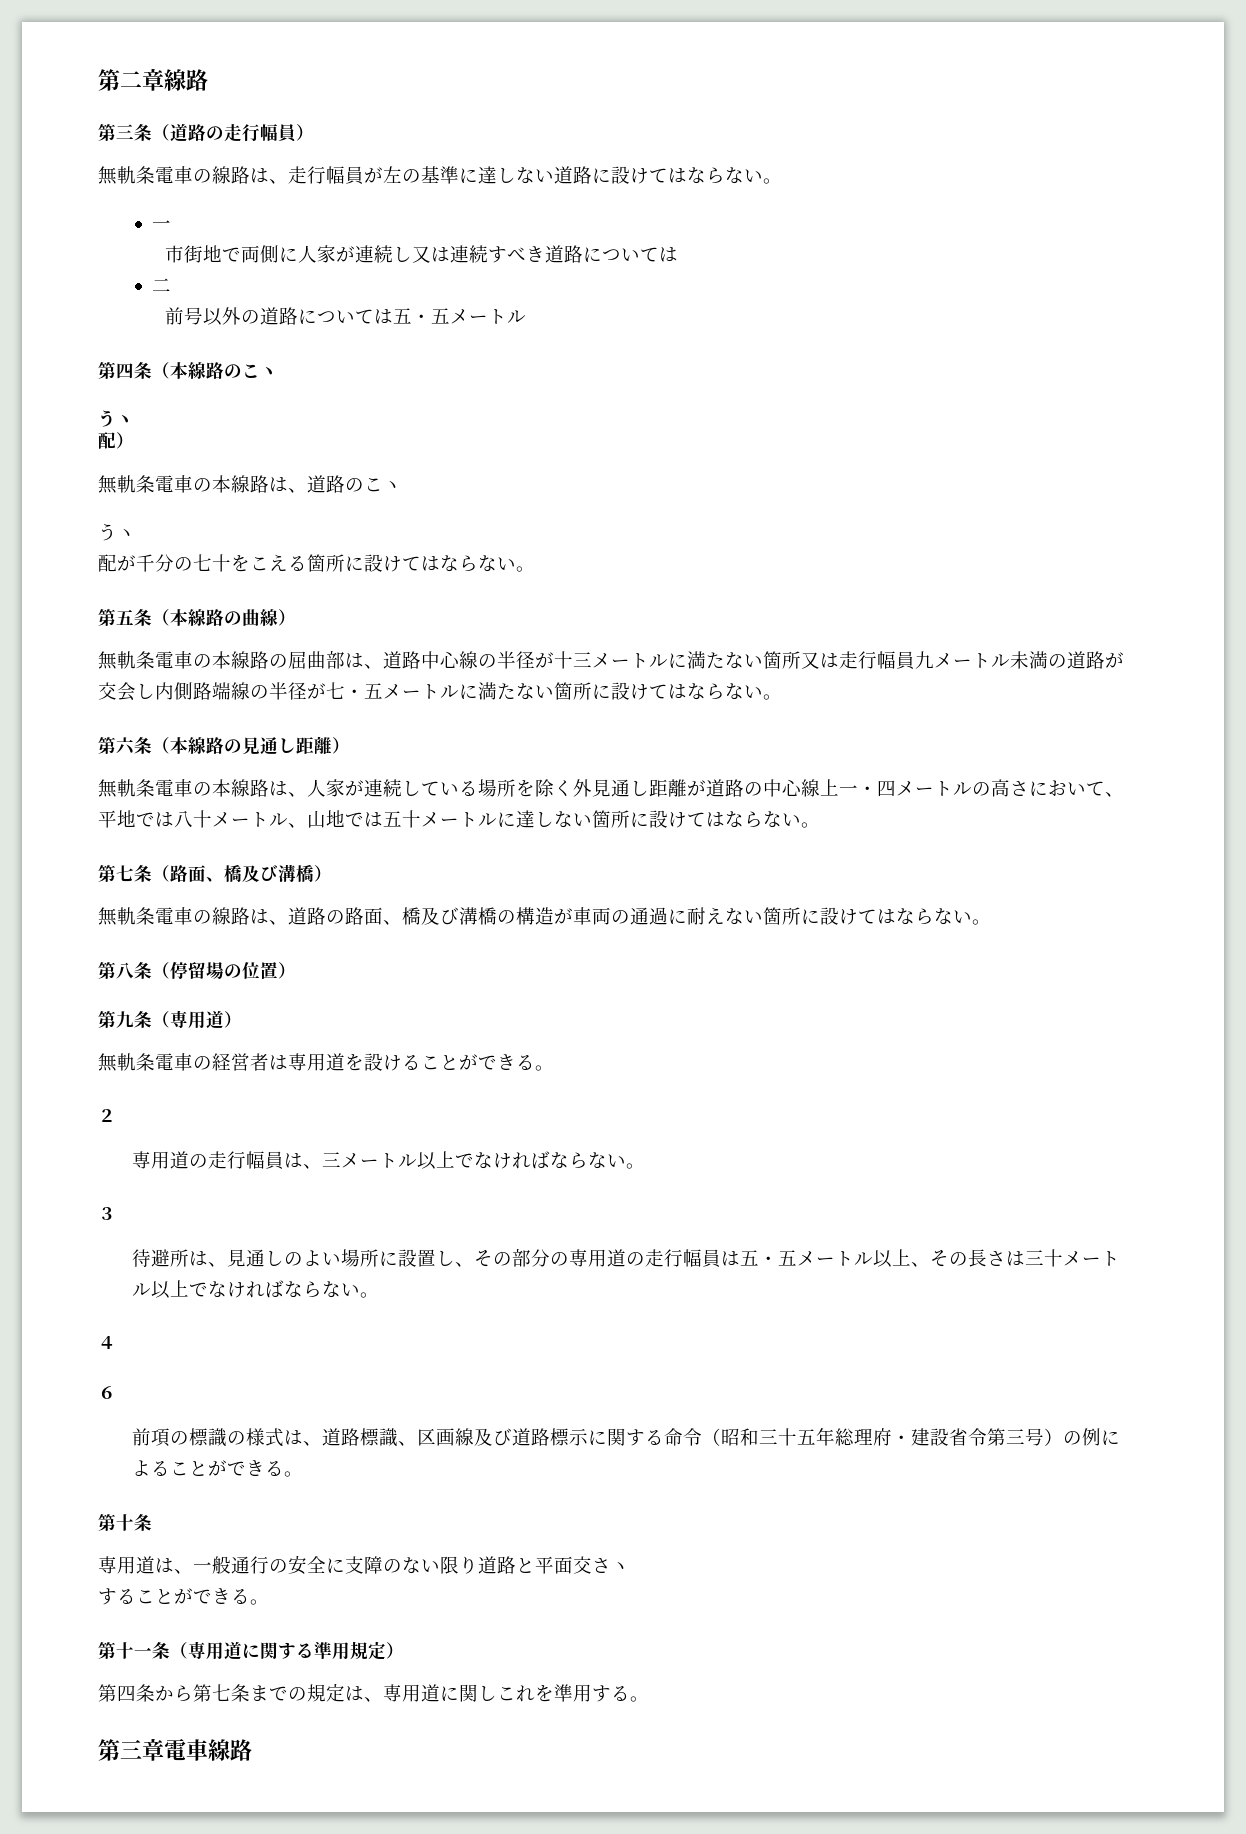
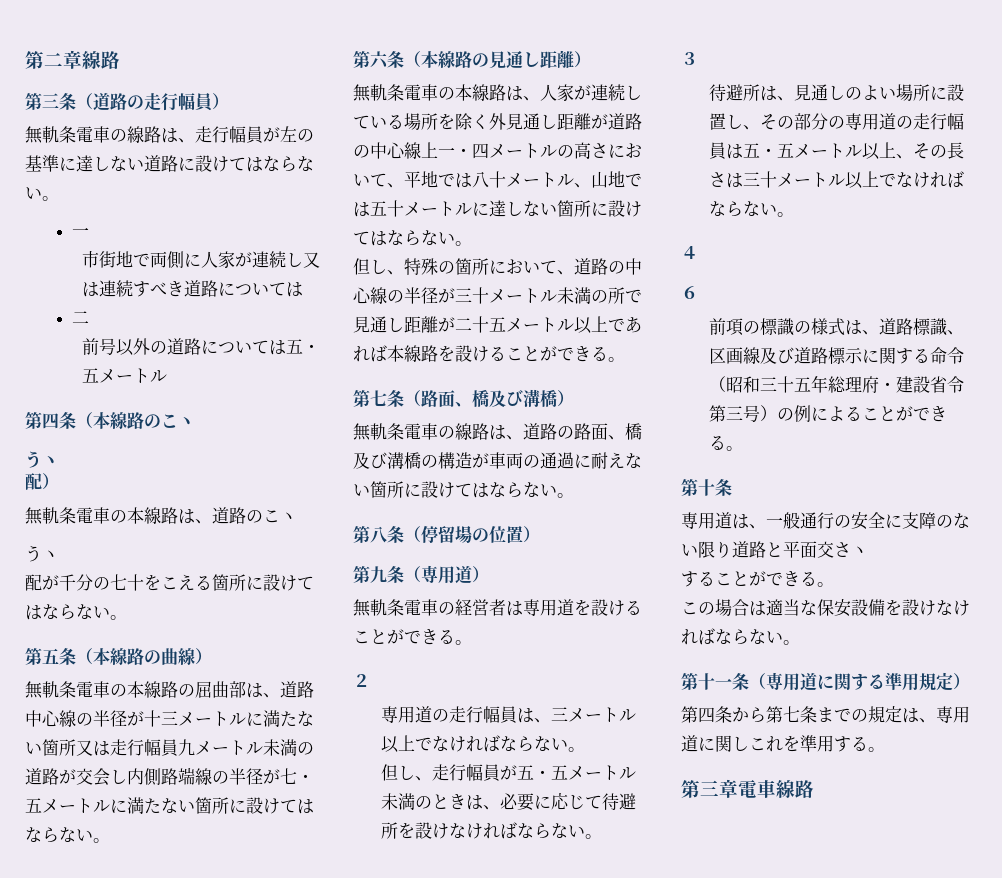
(820, 825) none -> [353,258,642,276] [353,287,642,304] [353,316,642,334] [353,345,625,362] // 但し、特殊の箇所において、道路の中心線の半径が三十メートル未満の所で見通し距離が二十五メートル以上であれば本線路を設けることができる。
(645, 1166) none -> [381,764,637,781] [381,793,637,811] [381,822,603,839] // 但し、走行幅員が五・五メートル未満のときは、必要に応じて待避所を設けなければならない。
(269, 1602) none -> [681,599,970,617] [681,628,800,645] // この場合は適当な保安設備を設けなければならない。

